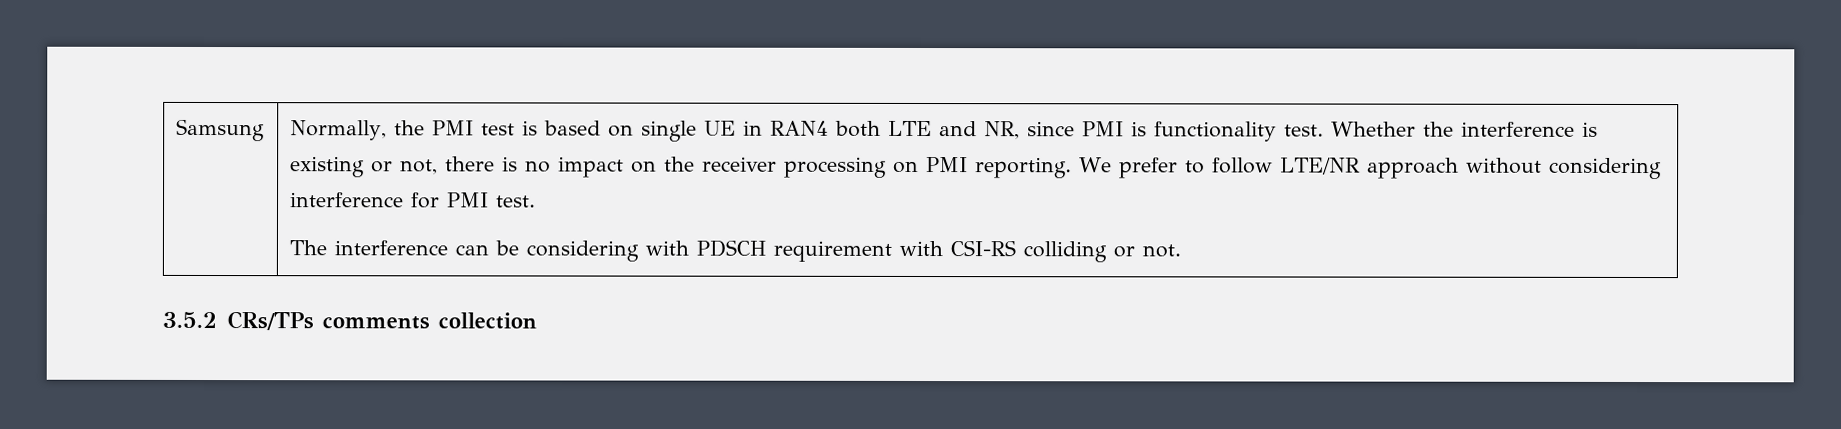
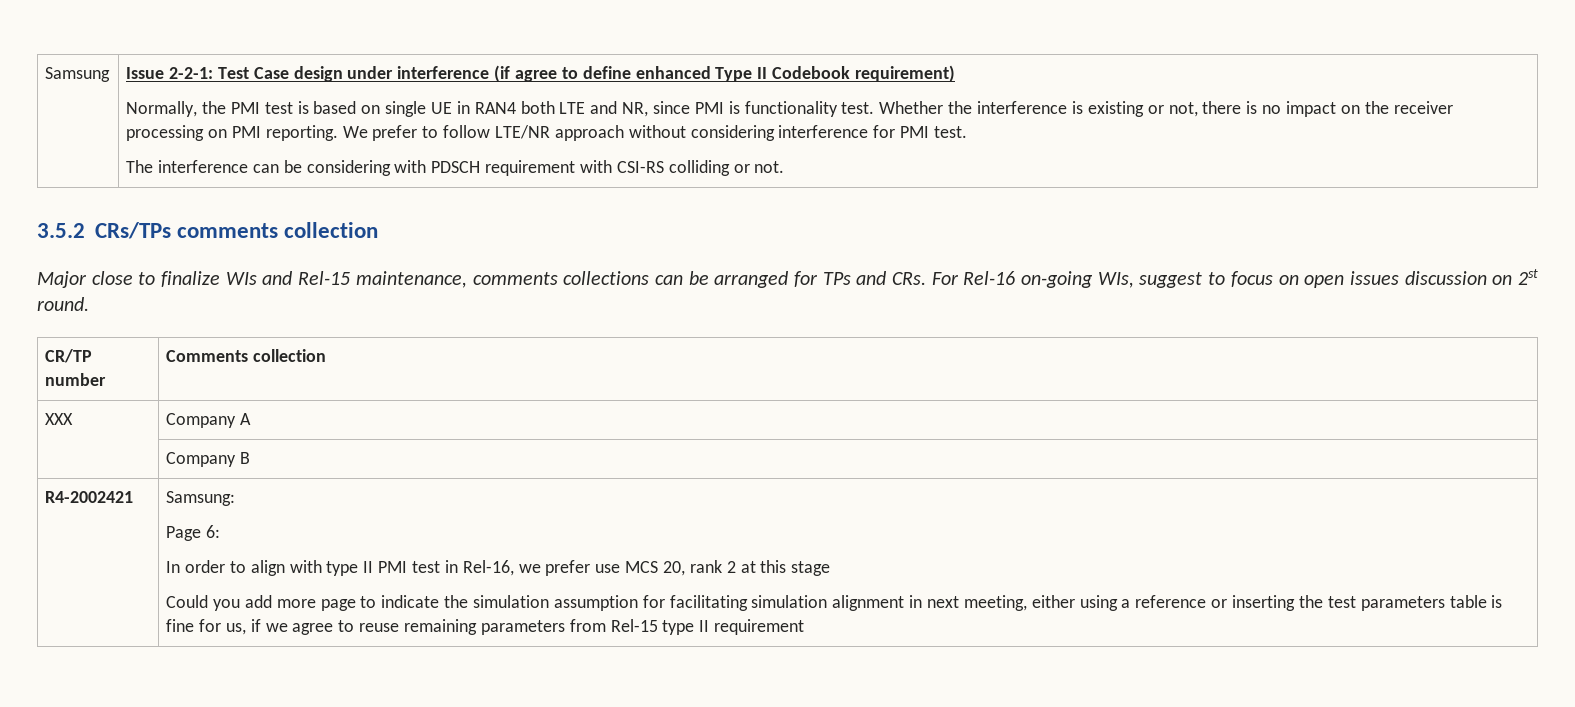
(266, 130) none -> [126,65,956,82] Issue 2-2-1: Test Case design under interference (if agree to define enhanced Type II Codebook requirement) //
(537, 321) none -> [37,269,1538,288] [37,297,89,311] [45,349,93,363] [45,373,107,386] [166,349,326,362] [45,413,74,425] [166,413,251,428] [166,452,250,467] [45,491,134,503] [166,491,236,506] [166,525,220,541] [166,560,831,576] [166,595,1503,611] [166,619,805,635] // Major close to finalize WIs and Rel-15 maintenance, comments collections can be arranged for TPs and CRs. For Rel-16 on-going WIs, suggest to focus on open issues discussion on 2st round. // CR/TP number | Comments collection // XXX | Company A // | Company B // R4-2002421 | Samsung: // Page 6: // In order to align with type II PMI test in Rel-16, we prefer use MCS 20, rank 2 at this stage // Could you add more page to indicate the simulation assumption for facilitating simulation alignment in next meeting, either using a reference or inserting the test parameters table is fine for us, if we agree to reuse remaining parameters from Rel-15 type II requirement

